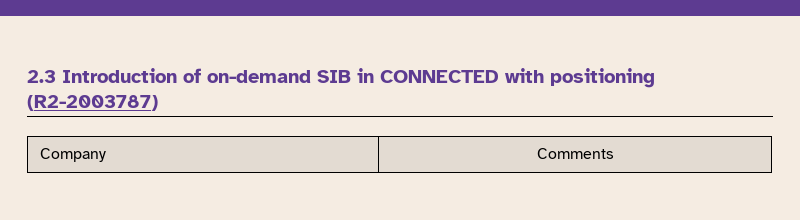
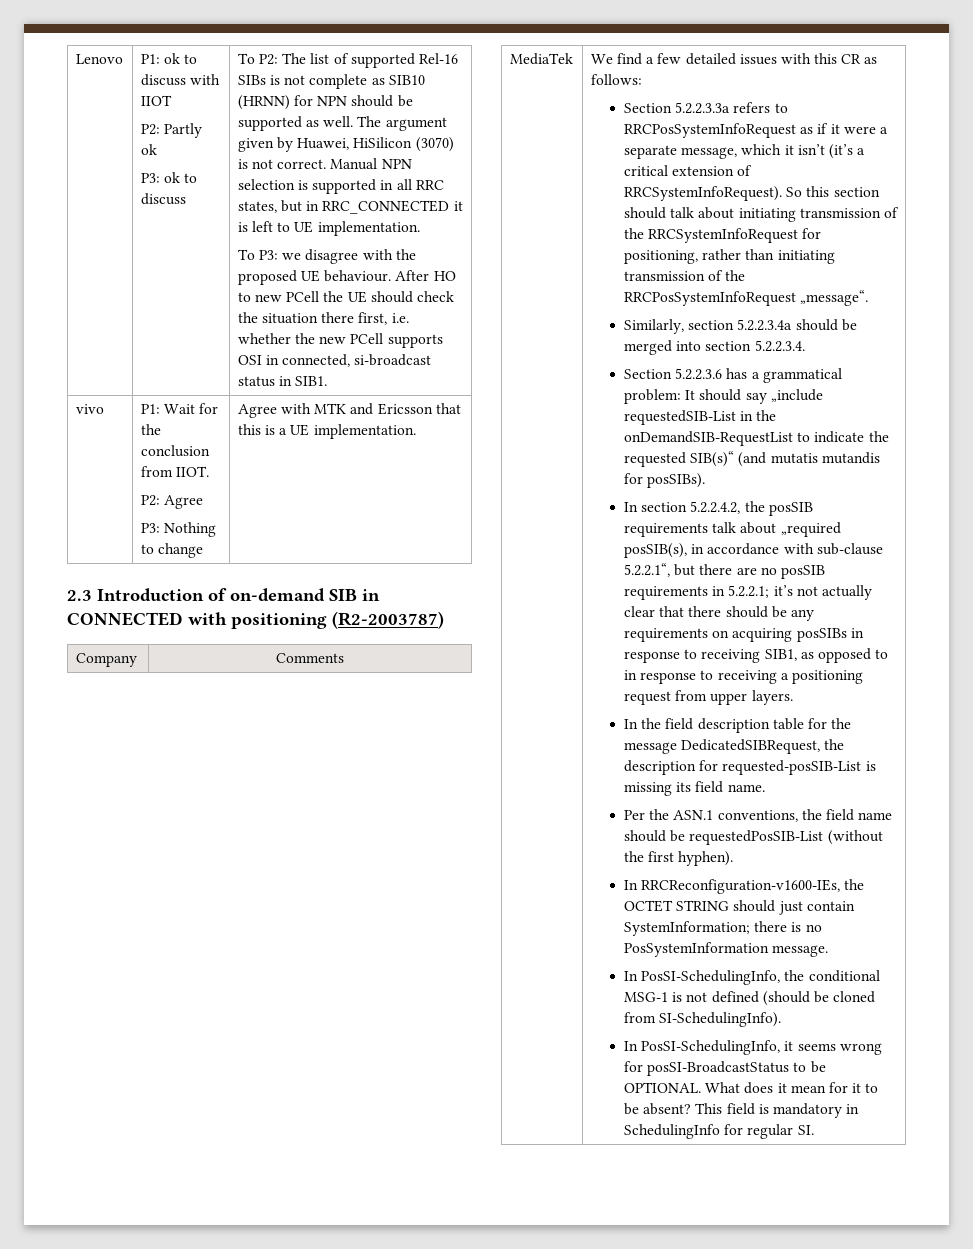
(27, 76) none -> [75,54,123,64] [140,53,198,64] [140,74,220,86] [140,95,172,106] [140,123,202,138] [140,144,157,155] [140,172,198,183] [140,193,186,205] [237,53,458,68] [237,74,425,89] [237,95,413,110] [237,116,447,131] [237,137,454,152] [237,158,412,170] [237,179,444,194] [237,200,463,214] [237,221,420,236] [237,249,416,264] [237,270,456,285] [237,291,454,303] [237,312,409,325] [237,333,443,348] [237,354,432,367] [237,376,328,387] [75,404,104,414] [140,403,219,414] [140,424,161,435] [140,445,210,457] [140,466,209,477] [140,495,203,509] [140,522,216,537] [140,543,203,558] [237,403,461,418] [237,424,416,439] Lenovo | P1: ok to discuss with IIOT // P2: Partly ok // P3: ok to discuss | To P2: The list of supported Rel-16 SIBs is not complete as SIB10 (HRNN) for NPN should be supported as well. The argument given by Huawei, HiSilicon (3070) is not correct. Manual NPN selection is supported in all RRC states, but in RRC_CONNECTED it is left to UE implementation. // To P3: we disagree with the proposed UE behaviour. After HO to new PCell the UE should check the situation there first, i.e. whether the new PCell supports OSI in connected, si-broadcast status in SIB1. // vivo | P1: Wait for the conclusion from IIOT. // P2: Agree // P3: Nothing to change | Agree with MTK and Ericsson that this is a UE implementation. //
(614, 153) none -> [509,53,573,65] [590,53,878,65] [590,74,642,85] [624,102,788,114] [624,123,888,138] [624,144,866,159] [624,165,753,176] [624,186,880,201] [624,207,899,222] [624,228,822,243] [624,249,835,264] [624,270,746,281] [624,290,869,306] [624,319,857,334] [624,340,805,355] [624,368,842,383] [624,389,823,404] [624,410,777,425] [624,431,889,446] [624,451,880,467] [624,473,706,488] [624,501,813,516] [624,522,841,537] [624,543,883,558] [624,563,825,579] [624,585,872,600] [624,606,814,621] [624,628,864,642] [624,648,889,663] [624,670,863,684] [624,690,793,705] [624,718,852,733] [624,739,845,754] [624,760,876,775] [624,781,765,796] [624,809,893,822] [624,830,883,845] [624,851,734,866] [624,879,865,894] [624,900,855,915] [624,921,822,936] [624,942,829,957] [624,970,880,985] [624,991,876,1006] [624,1012,782,1027] [624,1040,882,1055] [624,1061,826,1076] [624,1082,879,1094] [624,1103,860,1118] [624,1124,814,1139] // MediaTek | We find a few detailed issues with this CR as follows: // Section 5.2.2.3.3a refers to RRCPosSystemInfoRequest as if it were a separate message, which it isn’t (it’s a critical extension of RRCSystemInfoRequest). So this section should talk about initiating transmission of the RRCSystemInfoRequest for positioning, rather than initiating transmission of the RRCPosSystemInfoRequest „message“. // Similarly, section 5.2.2.3.4a should be merged into section 5.2.2.3.4. // Section 5.2.2.3.6 has a grammatical problem: It should say „include requestedSIB-List in the onDemandSIB-RequestList to indicate the requested SIB(s)“ (and mutatis mutandis for posSIBs). // In section 5.2.2.4.2, the posSIB requirements talk about „required posSIB(s), in accordance with sub-clause 5.2.2.1“, but there are no posSIB requirements in 5.2.2.1; it’s not actually clear that there should be any requirements on acquiring posSIBs in response to receiving SIB1, as opposed to in response to receiving a positioning request from upper layers. // In the field description table for the message DedicatedSIBRequest, the description for requested-posSIB-List is missing its field name. // Per the ASN.1 conventions, the field name should be requestedPosSIB-List (without the first hyphen). // In RRCReconfiguration-v1600-IEs, the OCTET STRING should just contain SystemInformation; there is no PosSystemInformation message. // In PosSI-SchedulingInfo, the conditional MSG-1 is not defined (should be cloned from SI-SchedulingInfo). // In PosSI-SchedulingInfo, it seems wrong for posSI-BroadcastStatus to be OPTIONAL. What does it mean for it to be absent? This field is mandatory in SchedulingInfo for regular SI.

